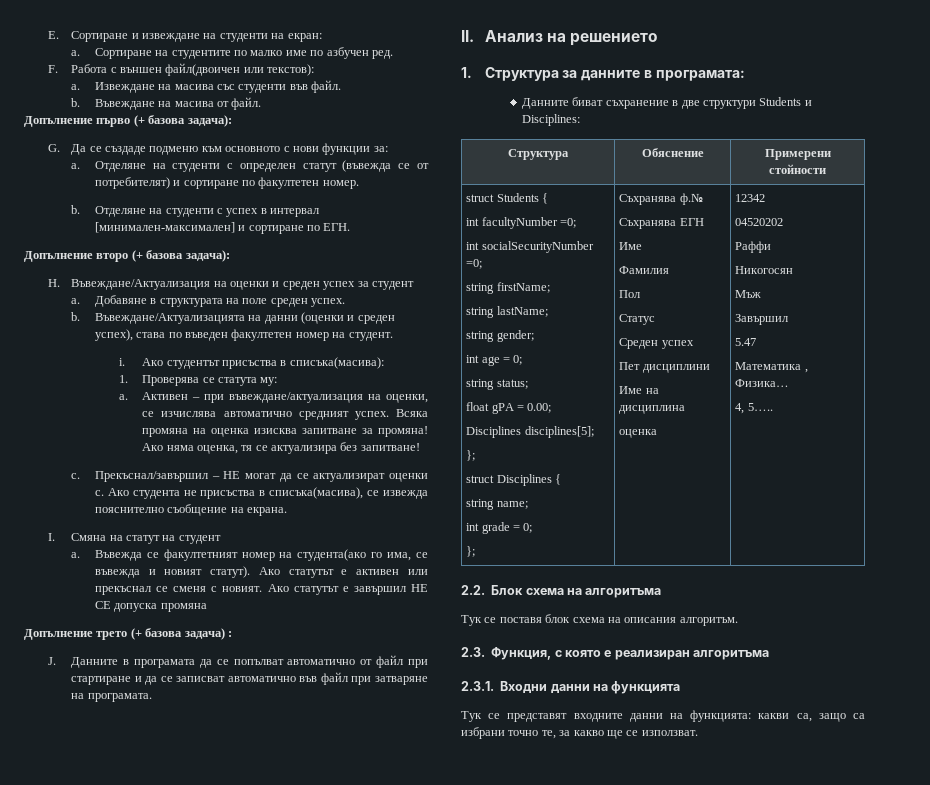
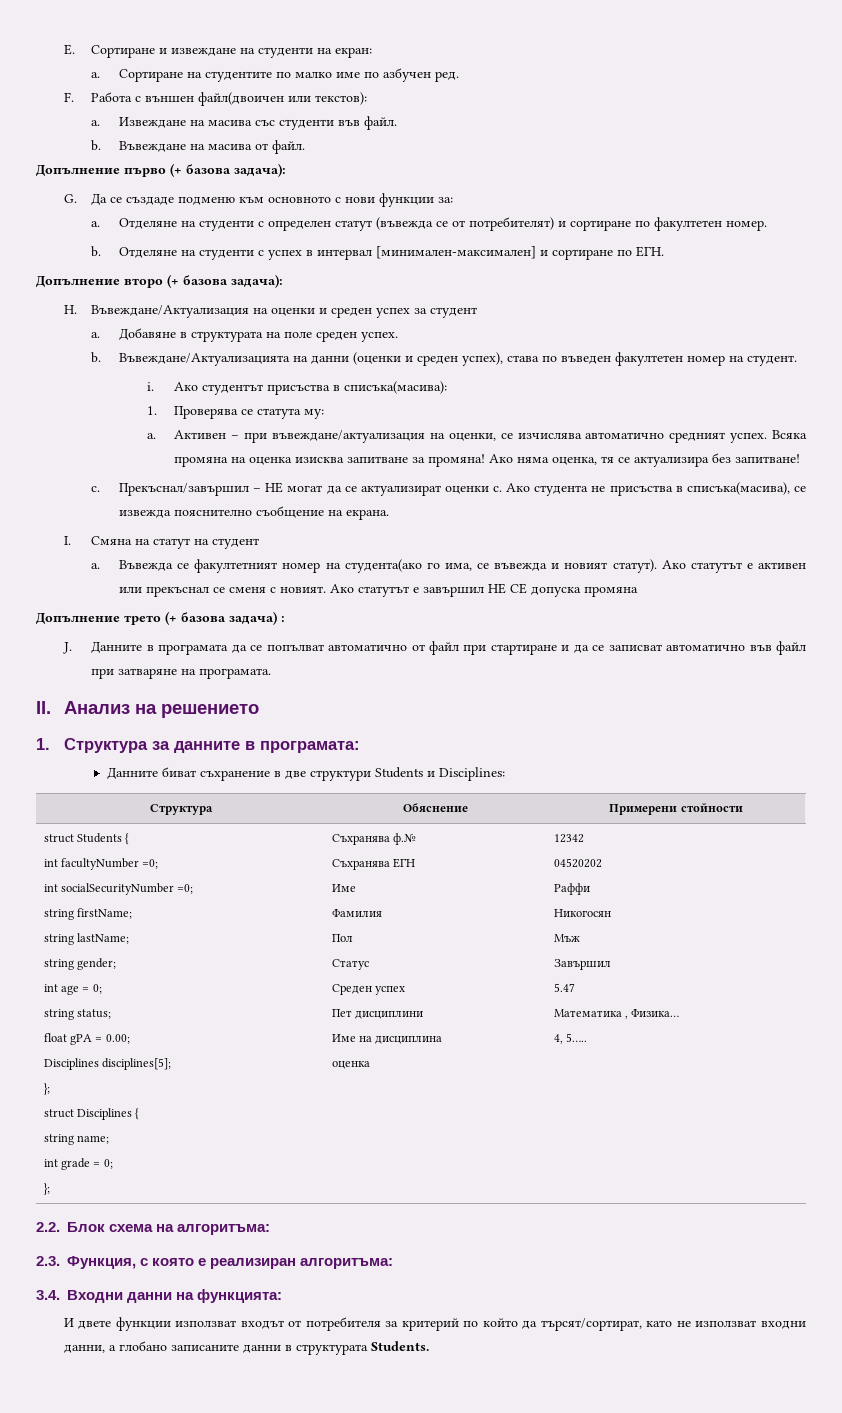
[585,588,662,598] [461,614,738,626] алгоритъма // Тук се поставя блок схема на описания алгоритъм. -> [177,1224,271,1235] алгоритъма:
[693,650,770,660] [461,681,494,691] алгоритъма // 2.3.1. -> [300,1258,394,1269] [36,1290,60,1300] алгоритъма: // 3.4.
[611,681,681,694] [461,710,865,722] [461,727,698,739] функцията // Тук се представят входните данни на функцията: какви са, защо са избрани точно те, за какво ще се използват. -> [197,1289,283,1303] [63,1317,806,1331] [63,1341,429,1355] функцията: // И двете функции използват входът от потребителя за критерий по който да търсят/сортират, като не използват входни данни, а глобано записаните данни в структурата Students.

